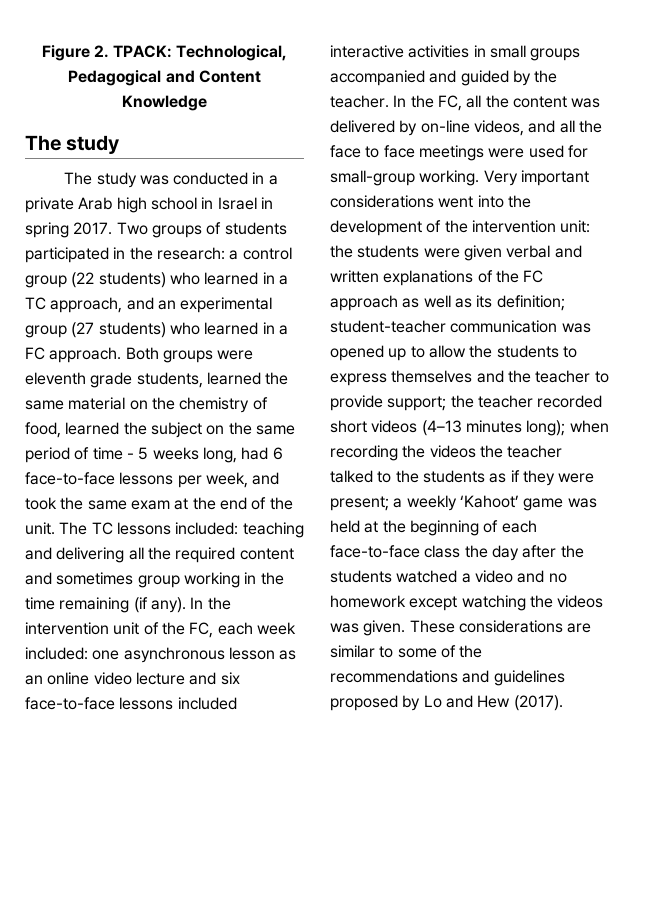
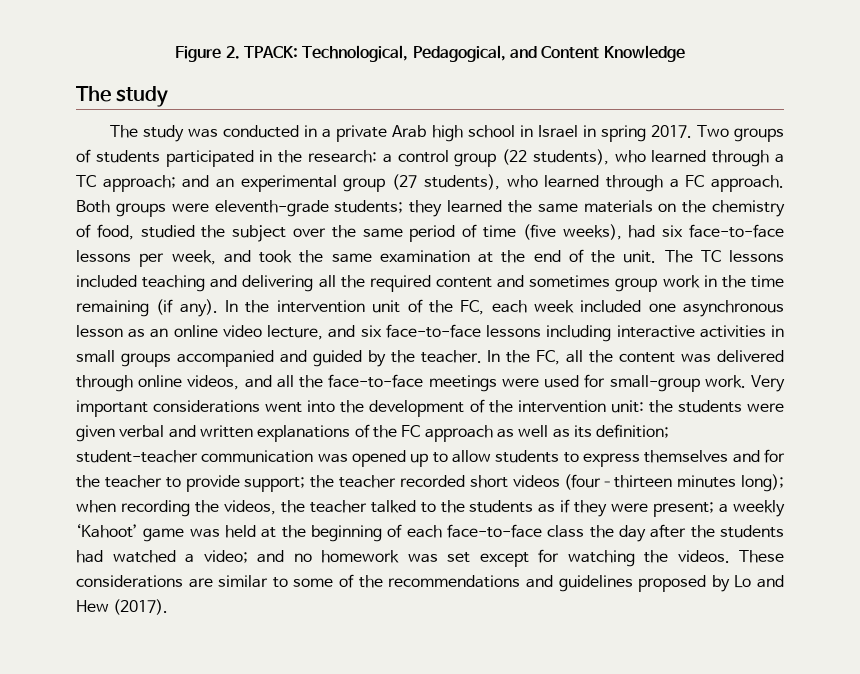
[68,70,162,86] Pedagogical -> [412,45,506,62] Pedagogical,
[98,272,275,288] students) who learned in -> [532,149,770,167] students), who learned through
[50,297,123,313] approach, -> [102,175,176,192] approach;
[98,322,275,338] students) who learned in -> [423,174,663,192] students), who learned through
[25,372,203,388] eleventh grade students, -> [214,200,443,217] eleventh-grade students; they
[68,397,126,410] material -> [583,200,653,213] materials
[65,422,120,435] learned -> [140,225,195,238] studied
[206,425,225,435] on -> [293,228,326,237] over
[126,447,283,463] - 5 weeks long, had 6 -> [522,224,684,240] (five weeks), had six
[130,500,170,510] exam -> [379,250,470,263] examination
[175,522,239,535] included: -> [76,275,137,288] included
[183,572,240,588] working -> [662,275,700,288] work
[25,647,88,660] included: -> [580,300,642,313] included
[135,672,185,685] lecture -> [267,325,324,340] lecture,
[177,697,237,710] included -> [546,325,612,342] including
[399,120,470,136] by on-line -> [76,375,183,392] through online
[330,145,415,158] face to face -> [328,374,424,388] face-to-face
[419,170,480,186] working. -> [704,375,746,388] work.
[469,345,493,358] the -> (491, 456) none
(504, 376) none -> [763,449,785,463] for
[421,420,462,436] (4–13 -> [564,474,673,490] (four–thirteen
[429,445,476,458] videos -> [223,500,276,515] videos,
(392, 576) none -> [76,550,103,563] had
[474,570,513,583] video -> [203,550,248,563] video;
[409,595,604,611] [330,620,406,636] except watching the videos was given. -> [407,549,730,567] was set except for watching the videos.

